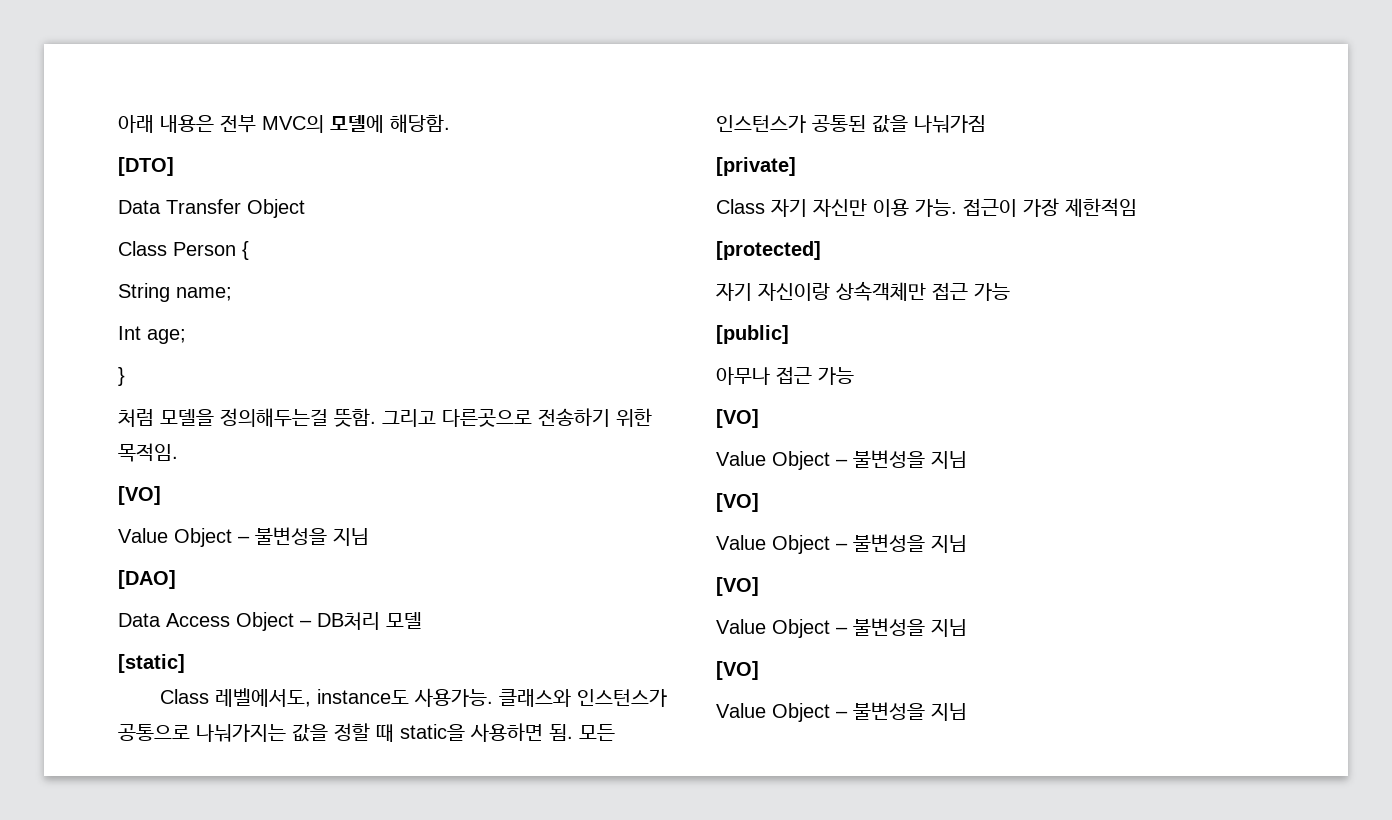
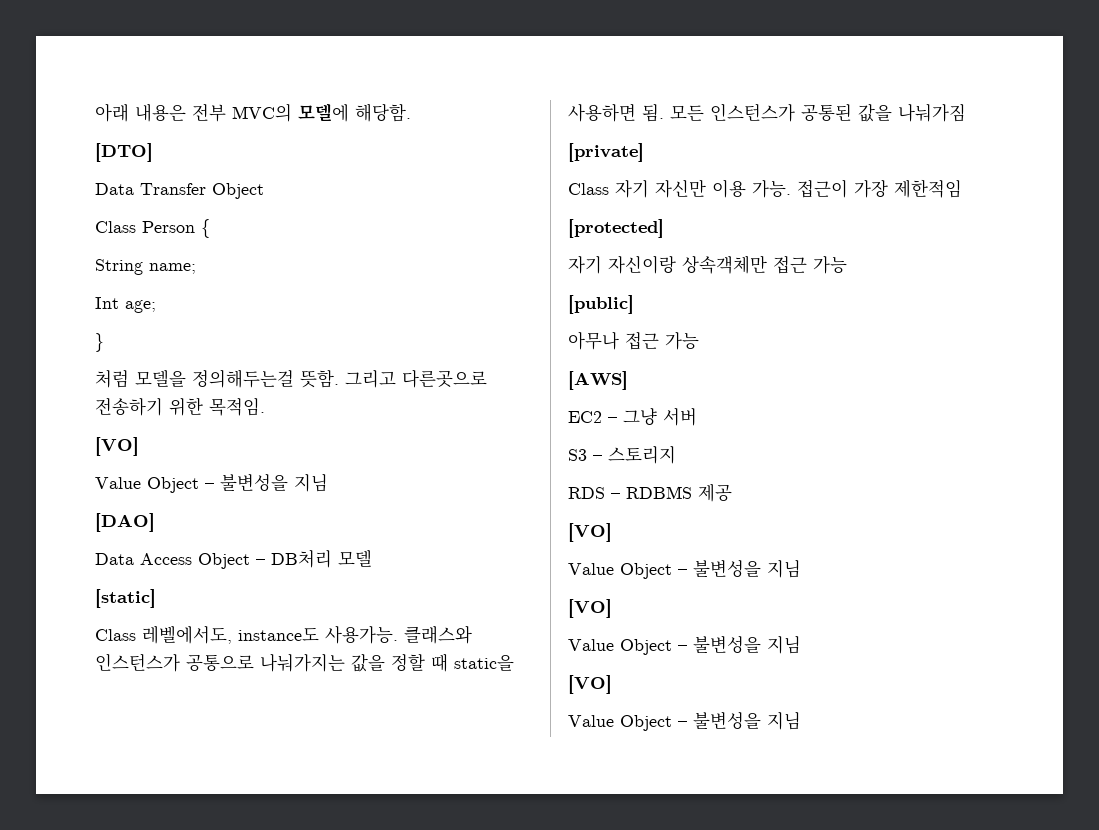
[716,409,759,428] [716,450,967,470] [VO] // Value Object – 불변성을 지님 -> [568,371,628,390] [568,407,697,426] [568,446,676,464] [568,483,732,502] [AWS] // EC2 – 그냥 서버 // S3 – 스토리지 // RDS – RDBMS 제공

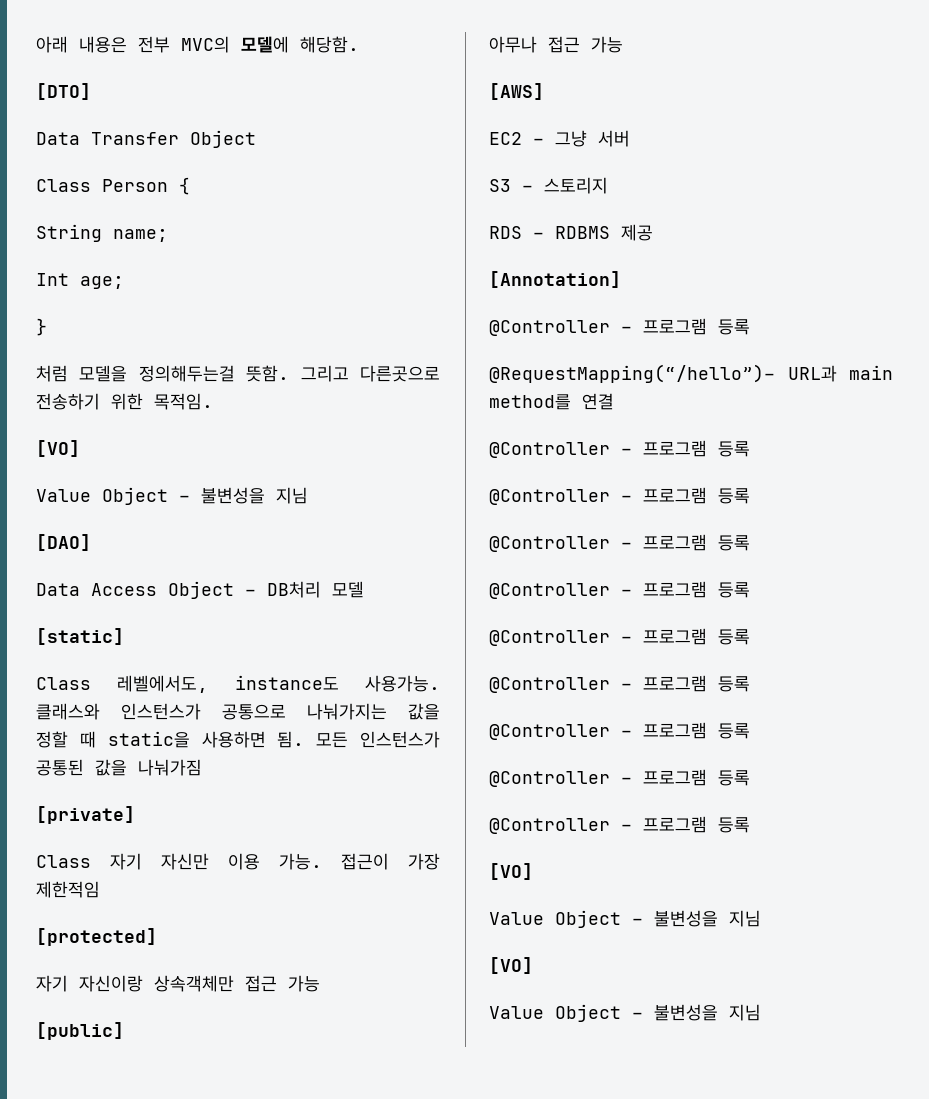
[568,523,612,542] [568,559,801,579] [VO] // Value Object – 불변성을 지님 -> [489,271,621,288] [489,318,750,336] [489,364,893,383] [489,393,614,410] [489,440,750,458] [489,487,750,505] [489,534,750,552] [489,581,750,599] [489,628,750,646] [489,675,750,693] [489,722,750,740] [489,769,750,787] [489,816,750,834] [Annotation] // @Controller – 프로그램 등록 // @RequestMapping(“/hello”)– URL과 main method를 연결 // @Controller – 프로그램 등록 // @Controller – 프로그램 등록 // @Controller – 프로그램 등록 // @Controller – 프로그램 등록 // @Controller – 프로그램 등록 // @Controller – 프로그램 등록 // @Controller – 프로그램 등록 // @Controller – 프로그램 등록 // @Controller – 프로그램 등록

